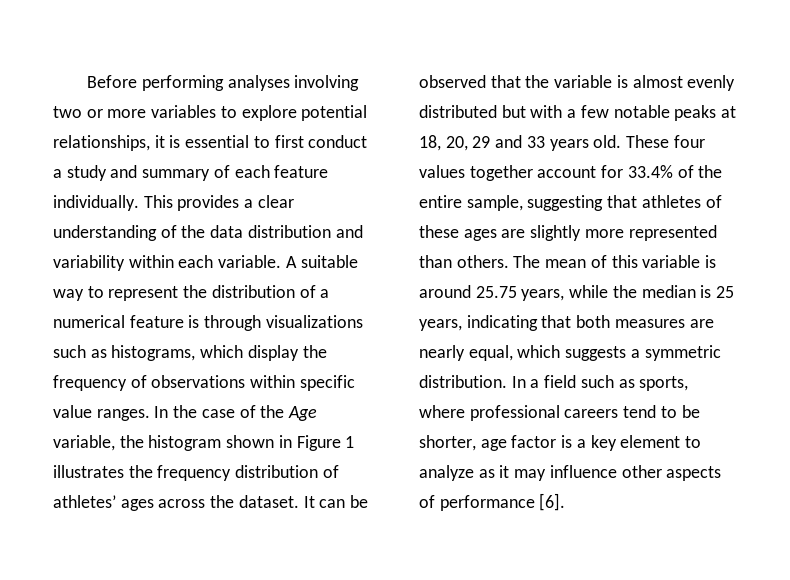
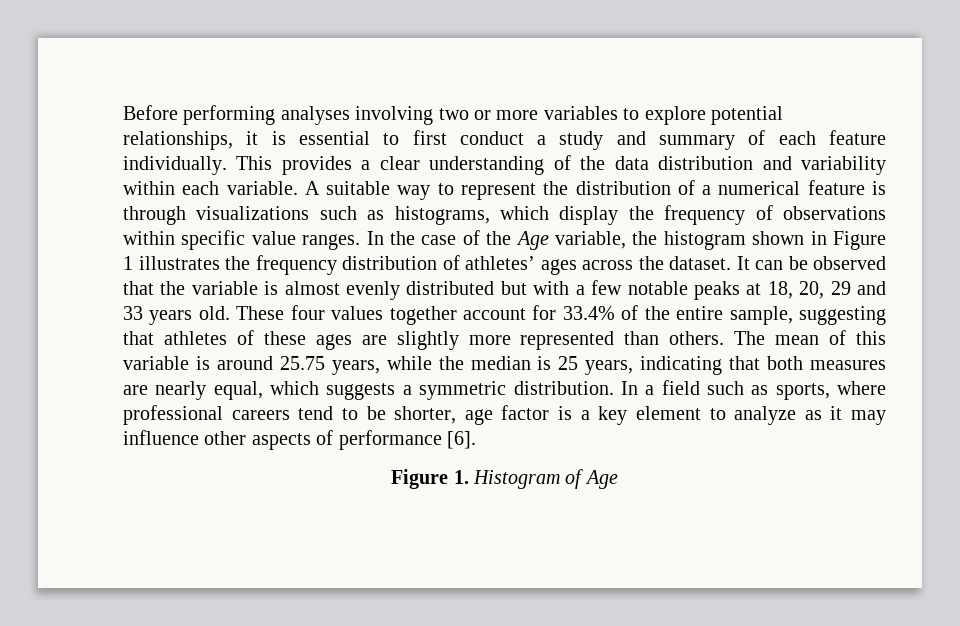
(566, 502) none -> [391,469,618,489] // Figure 1. Histogram of Age

